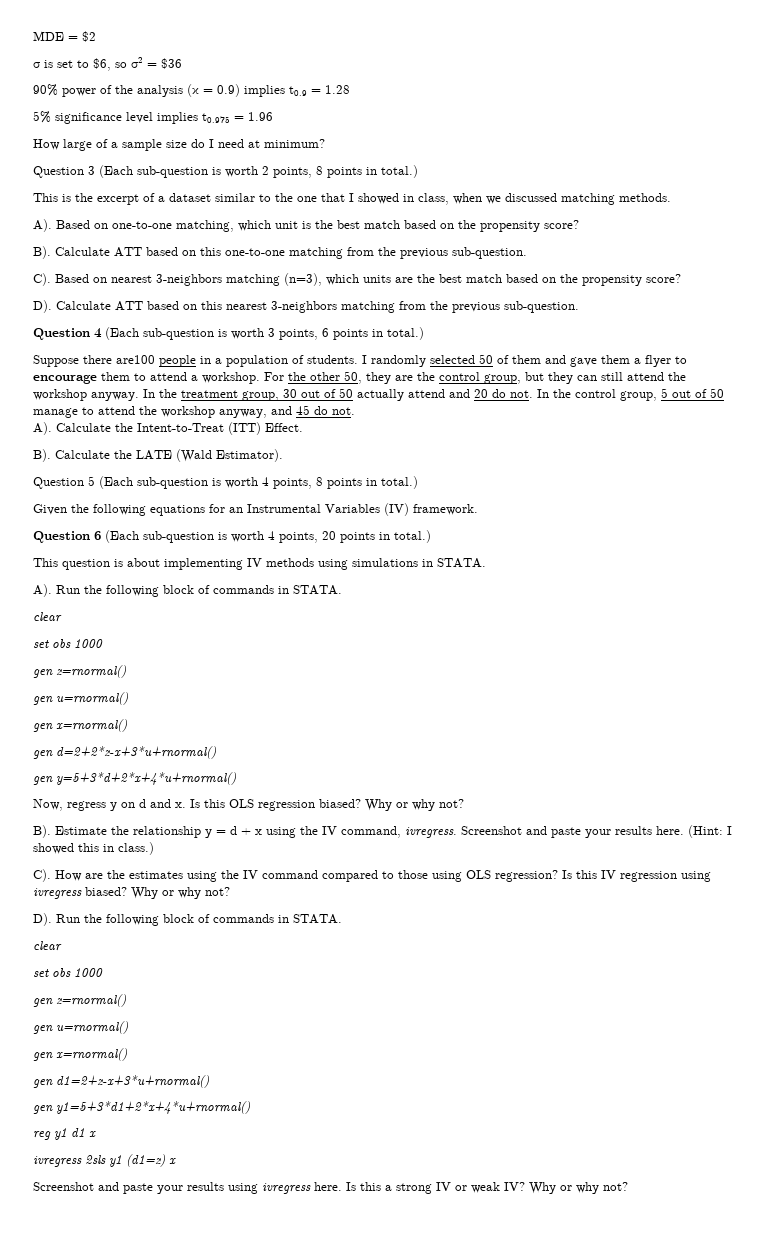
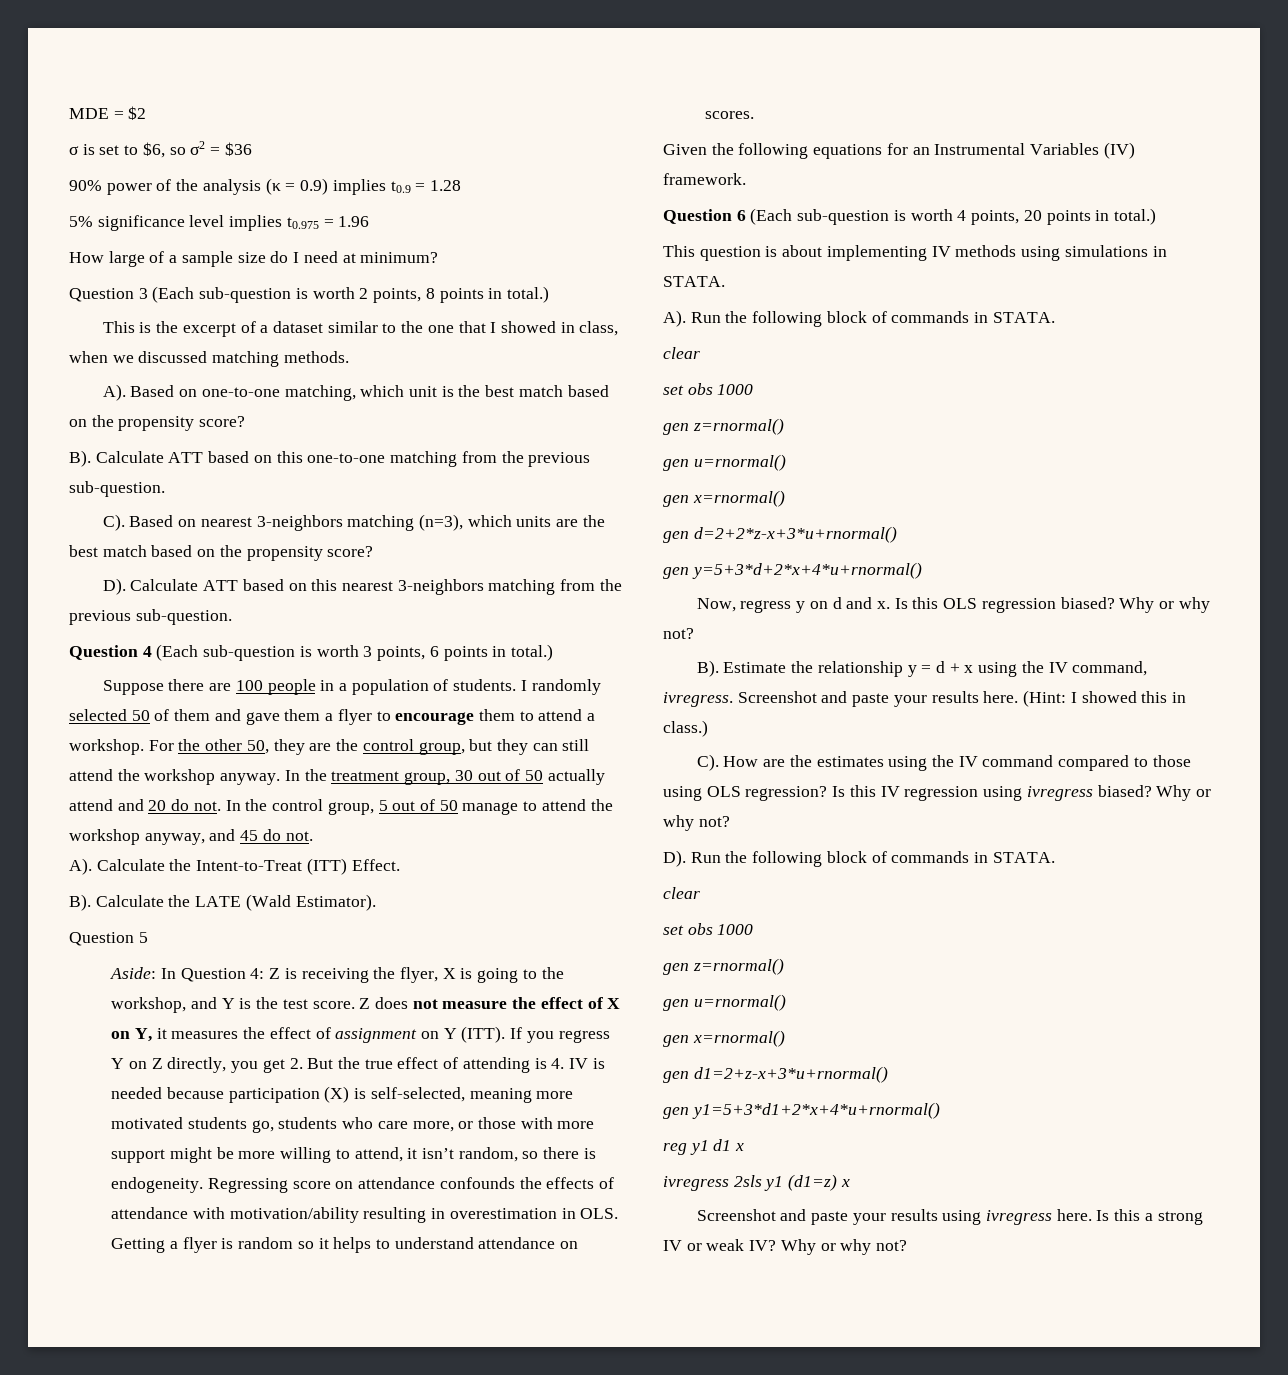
[116,355,155,364] are100 -> [209,680,263,691] are 100
[99,476,418,489] (Each sub-question is worth 4 points, 8 points in total.) -> [110,967,564,983] [111,997,621,1013] [111,1026,610,1043] [111,1057,605,1073] [111,1086,574,1103] [111,1117,595,1133] [111,1147,596,1163] [111,1177,614,1193] [111,1207,619,1223] [111,1237,579,1253] [705,111,755,119] // Aside: In Question 4: Z is receiving the flyer, X is going to the workshop, and Y is the test score. Z does not measure the effect of X on Y, it measures the effect of assignment on Y (ITT). If you regress Y on Z directly, you get 2. But the true effect of attending is 4. IV is needed because participation (X) is self-selected, meaning more motivated students go, students who care more, or those with more support might be more willing to attend, it isn’t random, so there is endogeneity. Regressing score on attendance confounds the effects of attendance with motivation/ability resulting in overestimation in OLS. Getting a flyer is random so it helps to understand attendance on scores.

